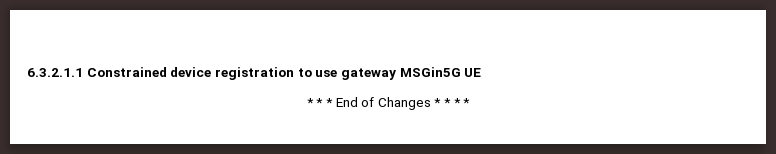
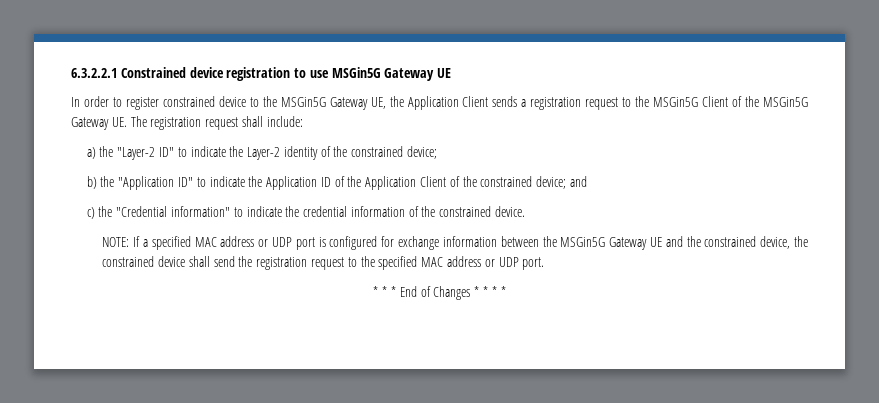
[27,68,83,77] 6.3.2.1.1 -> [71,68,117,78] 6.3.2.2.1
[340,67,482,80] gateway MSGin5G UE -> [331,67,452,81] [71,96,809,110] [71,116,303,130] [86,146,438,160] [86,176,587,190] [86,206,526,219] [102,236,809,250] [102,256,545,270] MSGin5G Gateway UE // In order to register constrained device to the MSGin5G Gateway UE, the Application Client sends a registration request to the MSGin5G Client of the MSGin5G Gateway UE. The registration request shall include: // a) the "Layer-2 ID" to indicate the Layer-2 identity of the constrained device; // b) the "Application ID" to indicate the Application ID of the Application Client of the constrained device; and // c) the "Credential information" to indicate the credential information of the constrained device. // NOTE: If a specified MAC address or UDP port is configured for exchange information between the MSGin5G Gateway UE and the constrained device, the constrained device shall send the registration request to the specified MAC address or UDP port.

